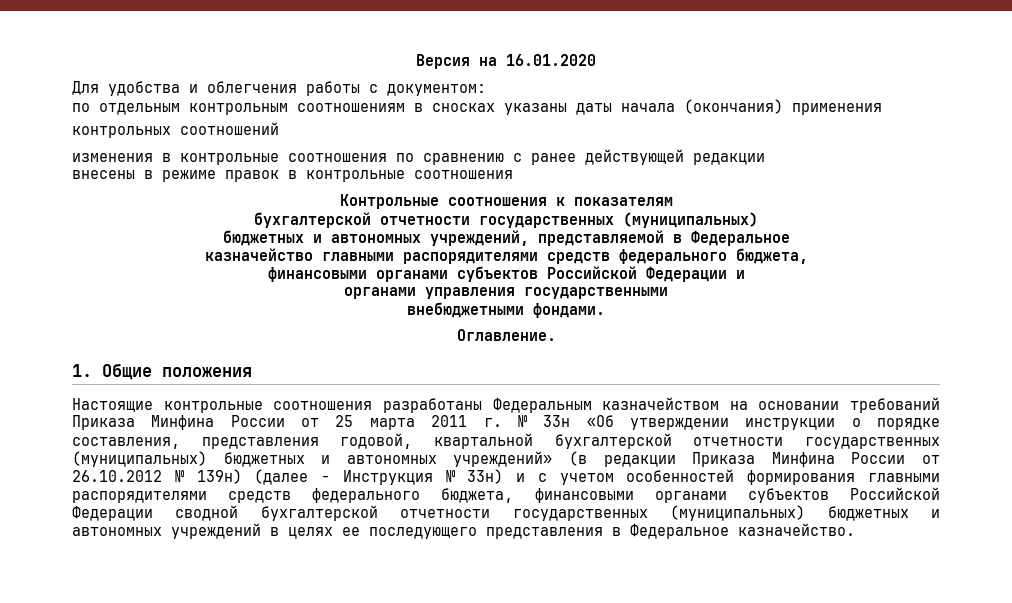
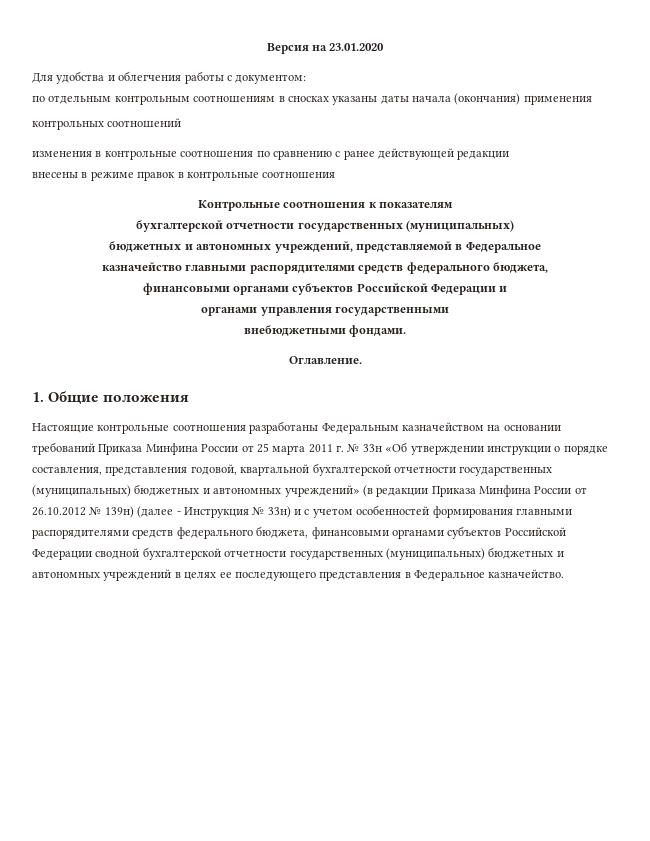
[506,54,596,66] 16.01.2020 -> [329,43,385,51] 23.01.2020

